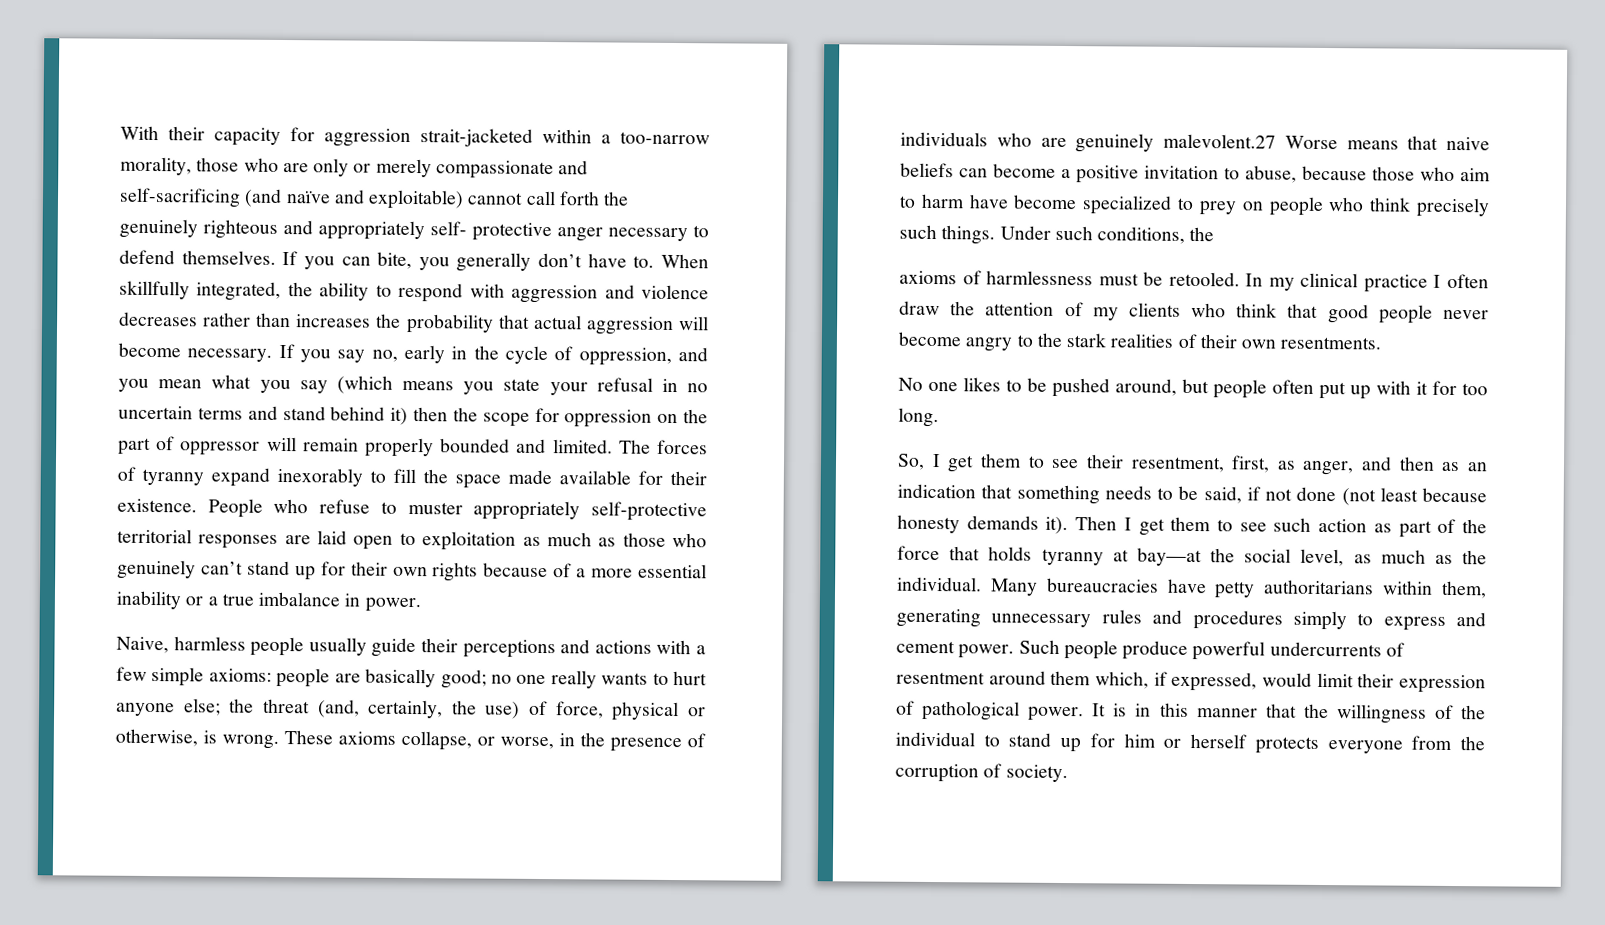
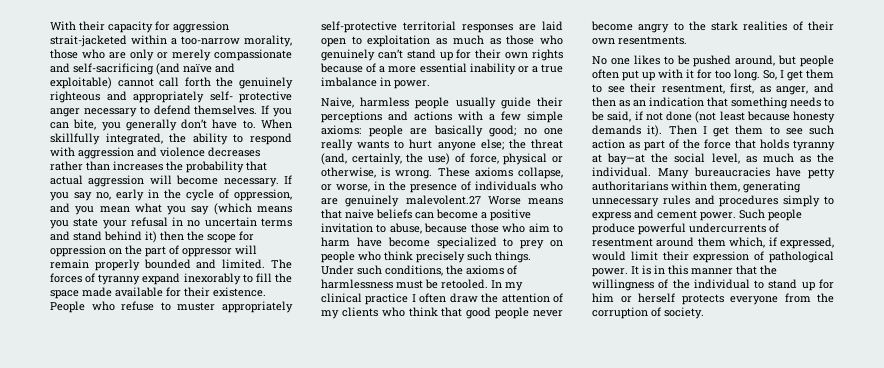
(1215, 234) // -> (463, 270) none
(939, 417) // -> (760, 75) none

